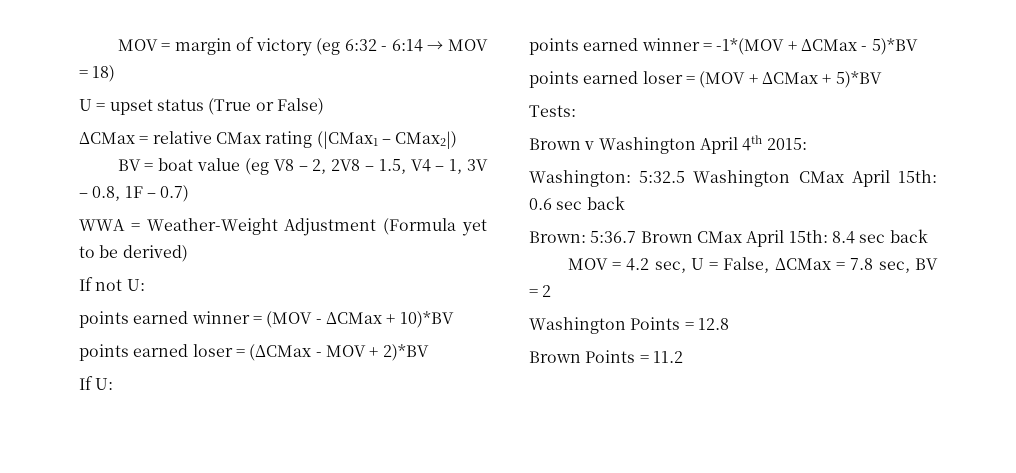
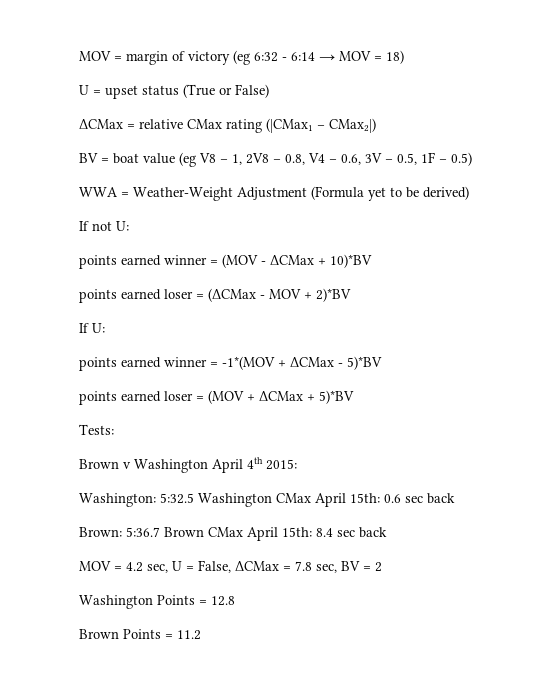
[312,159,327,174] 2, -> [232,154,242,165] 1,
[378,159,406,174] 1.5, -> [285,154,305,165] 0.8,
[449,159,463,174] 1, -> [341,154,361,165] 0.6,
[92,186,121,201] 0.8, -> [397,153,417,165] 0.5,
[160,185,190,202] 0.7) -> [451,152,472,166] 0.5)

